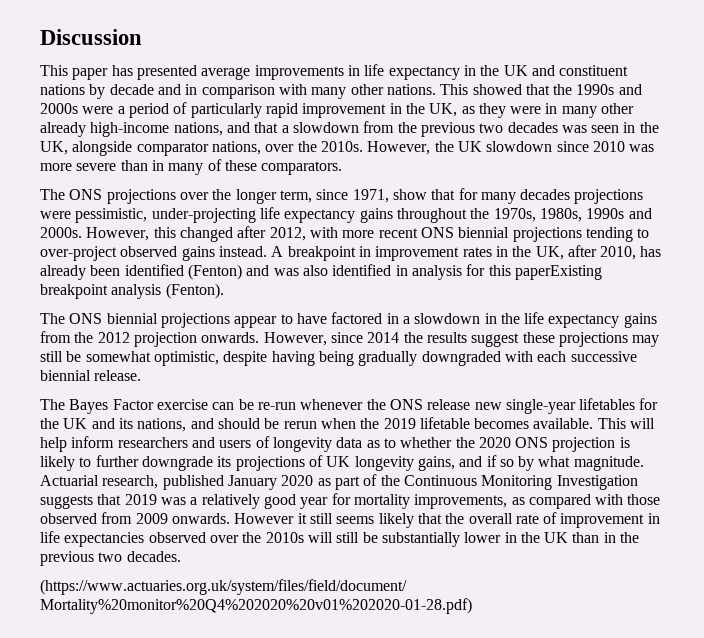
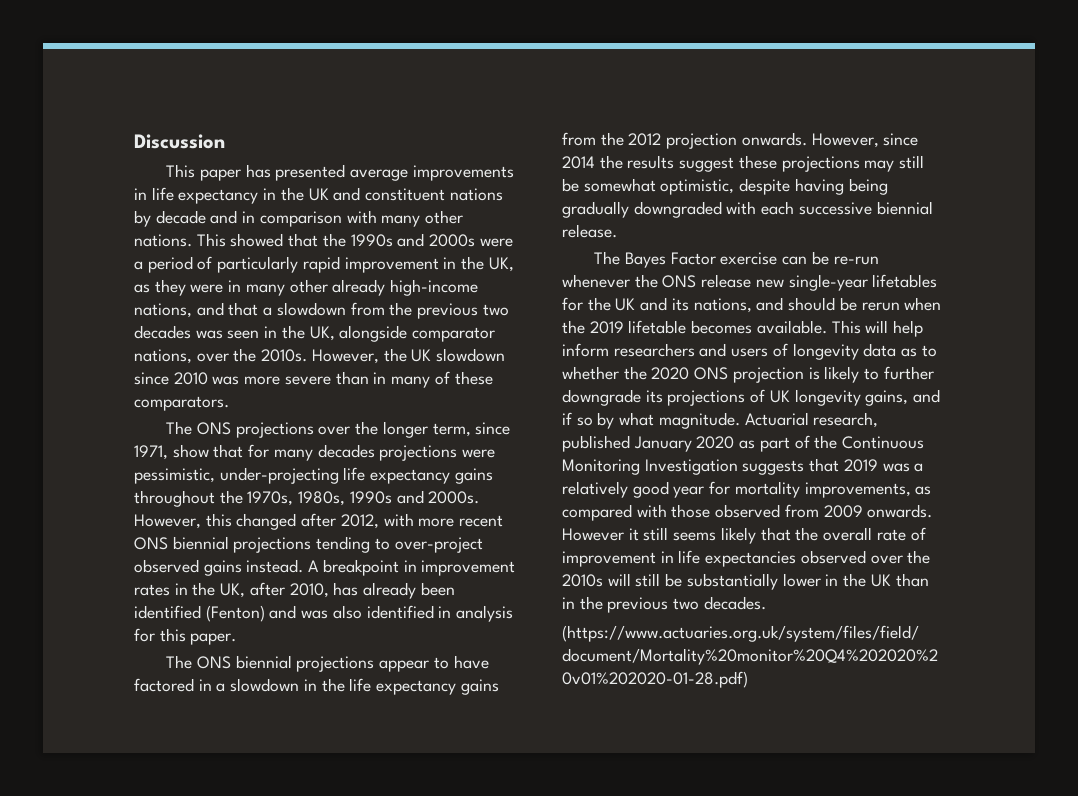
[514,265,602,280] [40,283,224,299] paperExisting breakpoint analysis (Fenton). -> [190,633,237,645] paper.

